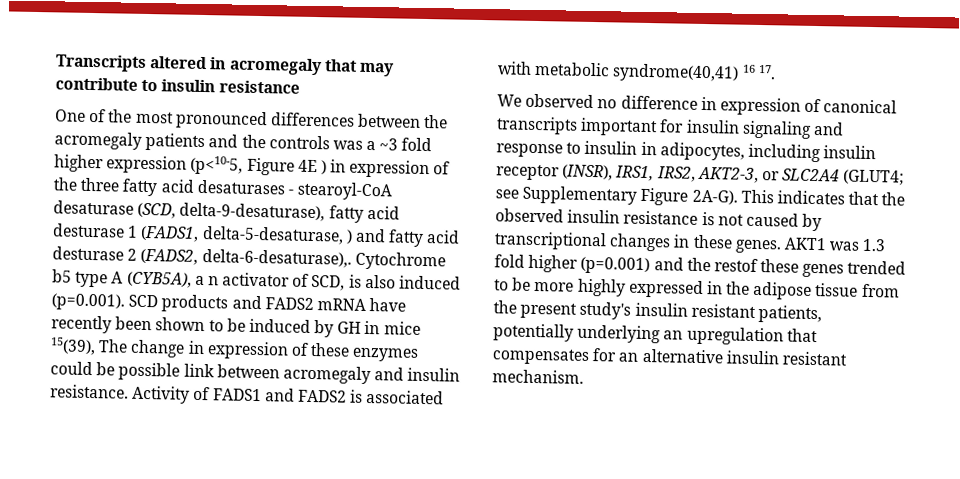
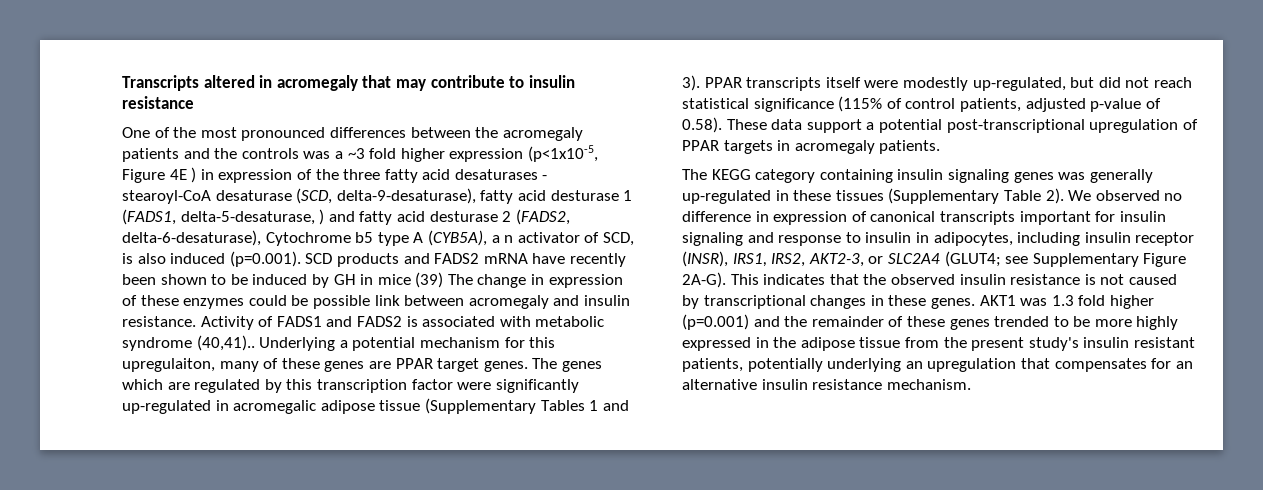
[190,155,244,175] (p<10-5, -> [527,145,598,162] (p<1x10-5,
[201,249,352,268] delta-6-desaturase),. -> [122,230,261,246] delta-6-desaturase),
[50,337,96,356] 15(39), -> [415,272,444,288] (39)
[612,63,776,83] syndrome(40,41) 16 17. // -> [122,335,556,351] [122,358,602,372] [122,379,579,393] [122,398,629,414] [682,75,1192,91] [682,96,1161,112] [682,117,1198,133] [682,140,941,154] [682,169,1153,183] [682,188,1064,204] syndrome (40,41).. Underlying a potential mechanism for this upregulaiton, many of these genes are PPAR target genes. The genes which are regulated by this transcription factor were significantly up-regulated in acromegalic adipose tissue (Supplementary Tables 1 and 3). PPAR transcripts itself were modestly up-regulated, but did not reach statistical significance (115% of control patients, adjusted p-value of 0.58). These data support a potential post-transcriptional upregulation of PPAR targets in acromegaly patients. // The KEGG category containing insulin signaling genes was generally up-regulated in these tissues (Supplementary Table 2).
[713,258,758,272] restof -> [811,316,904,327] remainder of
[781,351,848,366] resistant -> [812,379,883,390] resistance

